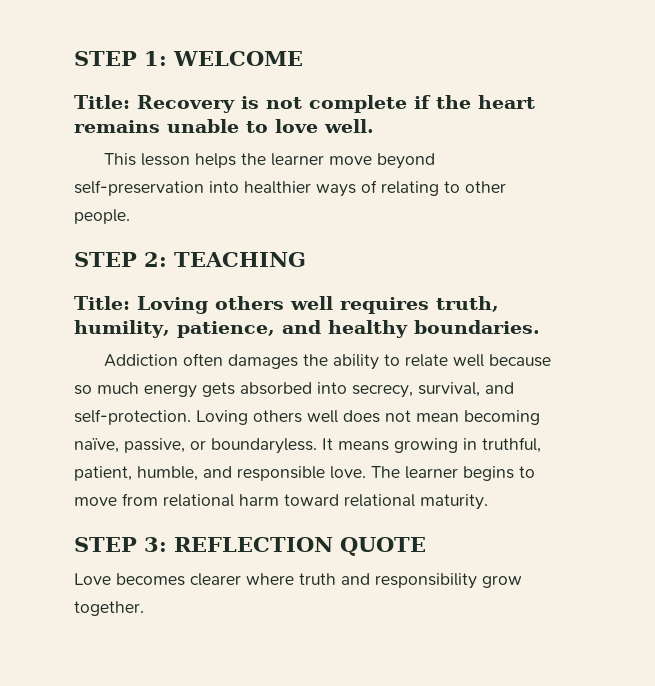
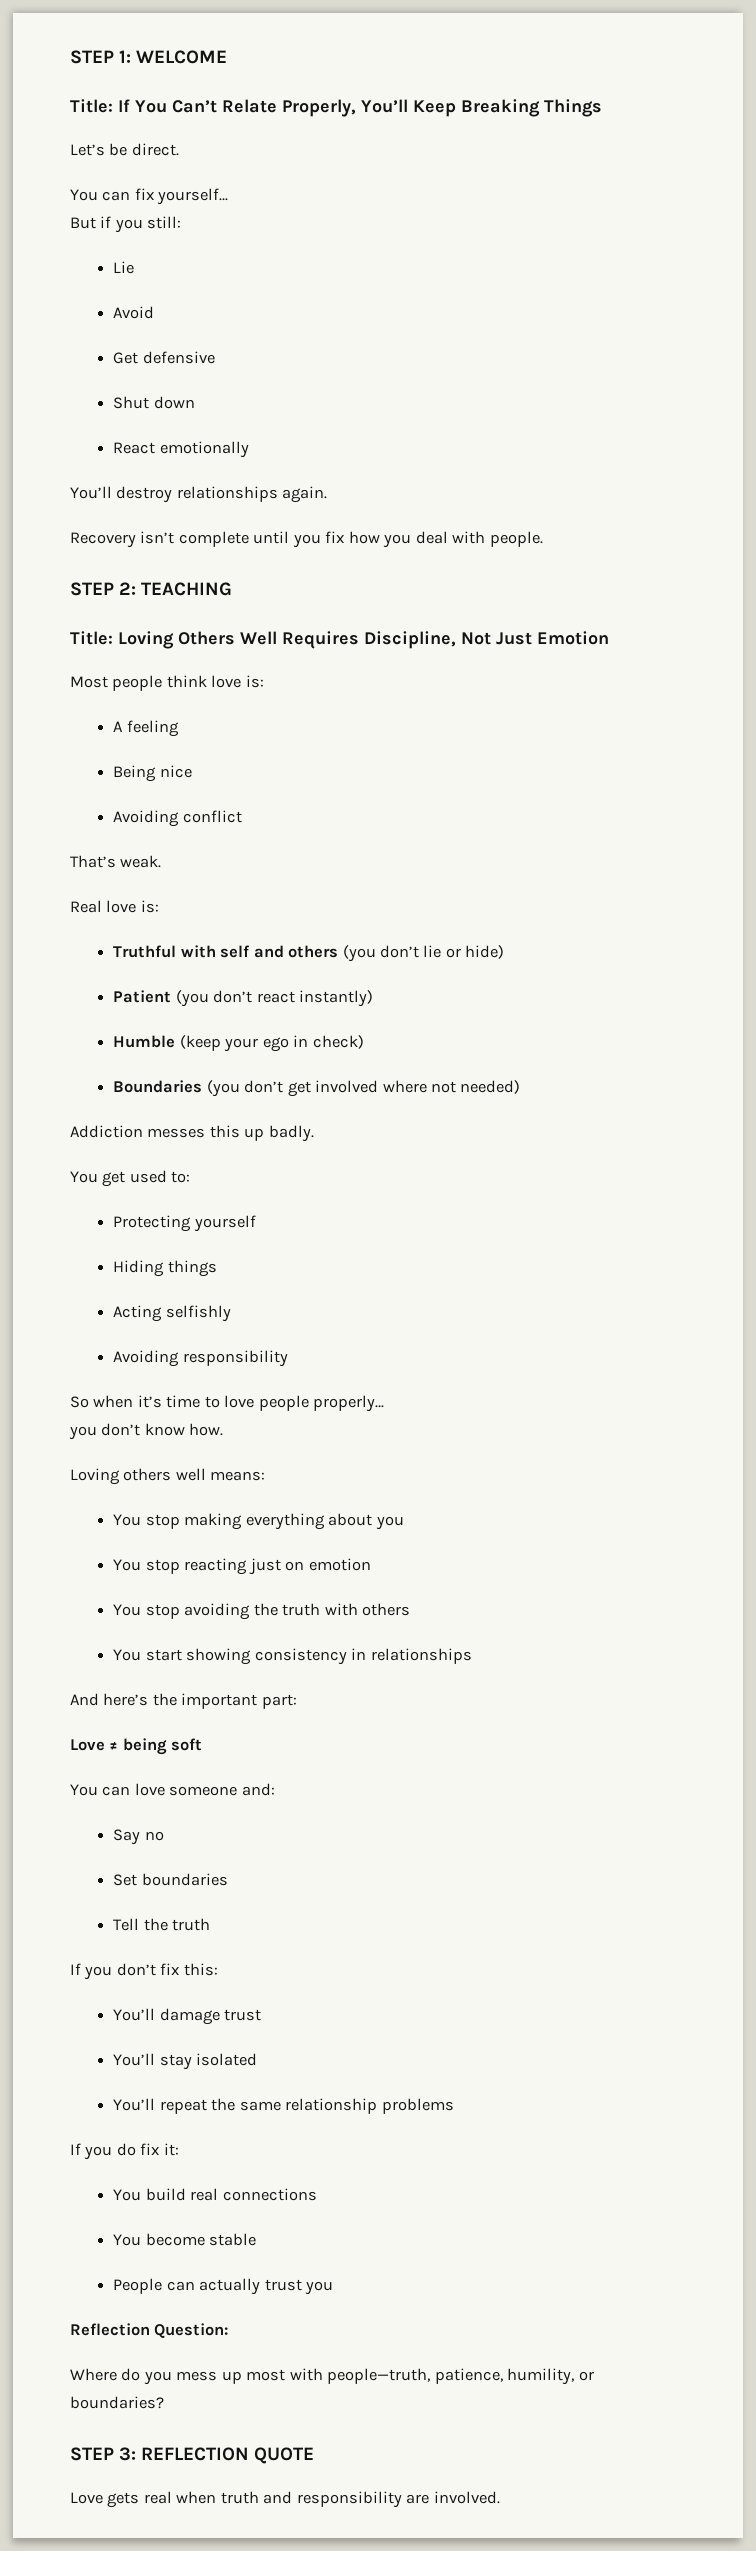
[137,95,535,113] [74,119,374,133] [104,153,436,169] [74,180,506,197] Recovery is not complete if the heart remains unable to love well. // This lesson helps the learner move beyond self-preservation into healthier ways of relating to other -> [118,99,602,117] [70,143,179,156] [70,188,229,205] [70,216,182,233] [113,261,135,274] [113,306,155,319] [113,351,215,364] [113,396,195,409] [113,441,249,458] [70,486,328,503] [70,531,486,548] If You Can’t Relate Properly, You’ll Keep Breaking Things // Let’s be direct. // You can fix yourself… // But if you still: // Lie // Avoid // Get defensive // Shut down // React emotionally // You’ll destroy relationships again. // Recovery isn’t complete until you fix how you deal with
[215,296,499,314] [74,320,540,338] [104,353,552,370] [74,382,514,398] [74,409,540,425] [74,437,541,454] [74,466,535,481] [74,493,488,510] others well requires truth, humility, patience, and healthy boundaries. // Addiction often damages the ability to relate well because so much energy gets absorbed into secrecy, survival, and self-protection. Loving others well does not mean becoming naïve, passive, or boundaryless. It means growing in truthful, patient, humble, and responsible love. The learner begins to move from relational harm toward relational maturity. -> [178,631,609,649] [70,675,264,691] [113,720,179,737] [113,765,192,782] [113,810,242,827] [70,855,162,868] [70,900,159,913] [113,945,505,962] [113,990,374,1007] [113,1035,364,1052] [113,1080,521,1097] [70,1125,314,1142] [70,1170,191,1187] [113,1215,256,1232] [113,1260,217,1277] [113,1305,231,1322] [113,1350,288,1367] [70,1395,385,1412] [69,1423,224,1440] [70,1468,266,1485] [113,1513,404,1530] [113,1558,371,1575] [113,1603,410,1620] [113,1648,472,1665] [70,1693,297,1709] [70,1738,203,1755] [70,1783,275,1796] [113,1829,164,1845] [113,1873,228,1886] [113,1918,211,1931] [70,1963,218,1980] [113,2008,262,2025] [113,2053,258,2070] [113,2098,454,2114] [70,2143,179,2160] [113,2188,317,2201] [113,2233,257,2246] [113,2278,334,2295] [70,2323,229,2338] [70,2368,594,2385] [70,2396,164,2409] Others Well Requires Discipline, Not Just Emotion // Most people think love is: // A feeling // Being nice // Avoiding conflict // That’s weak. // Real love is: // Truthful with self and others (you don’t lie or hide) // Patient (you don’t react instantly) // Humble (keep your ego in check) // Boundaries (you don’t get involved where not needed) // Addiction messes this up badly. // You get used to: // Protecting yourself // Hiding things // Acting selfishly // Avoiding responsibility // So when it’s time to love people properly… // you don’t know how. // Loving others well means: // You stop making everything about you // You stop reacting just on emotion // You stop avoiding the truth with others // You start showing consistency in relationships // And here’s the important part: // Love ≠ being soft // You can love someone and: // Say no // Set boundaries // Tell the truth // If you don’t fix this: // You’ll damage trust // You’ll stay isolated // You’ll repeat the same relationship problems // If you do fix it: // You build real connections // You become stable // People can actually trust you // Reflection Question: // Where do you mess up most with people—truth, patience, humility, or boundaries?
[116,573,294,586] becomes clearer where -> [107,2491,217,2508] gets real when
[482,575,522,588] [74,601,144,616] grow together. -> [406,2491,500,2504] are involved.

